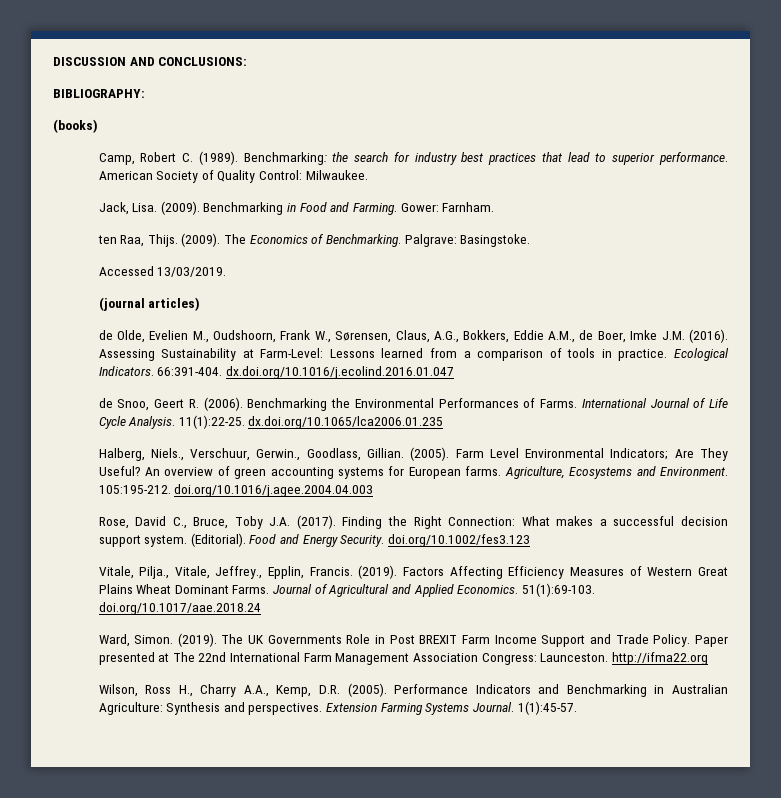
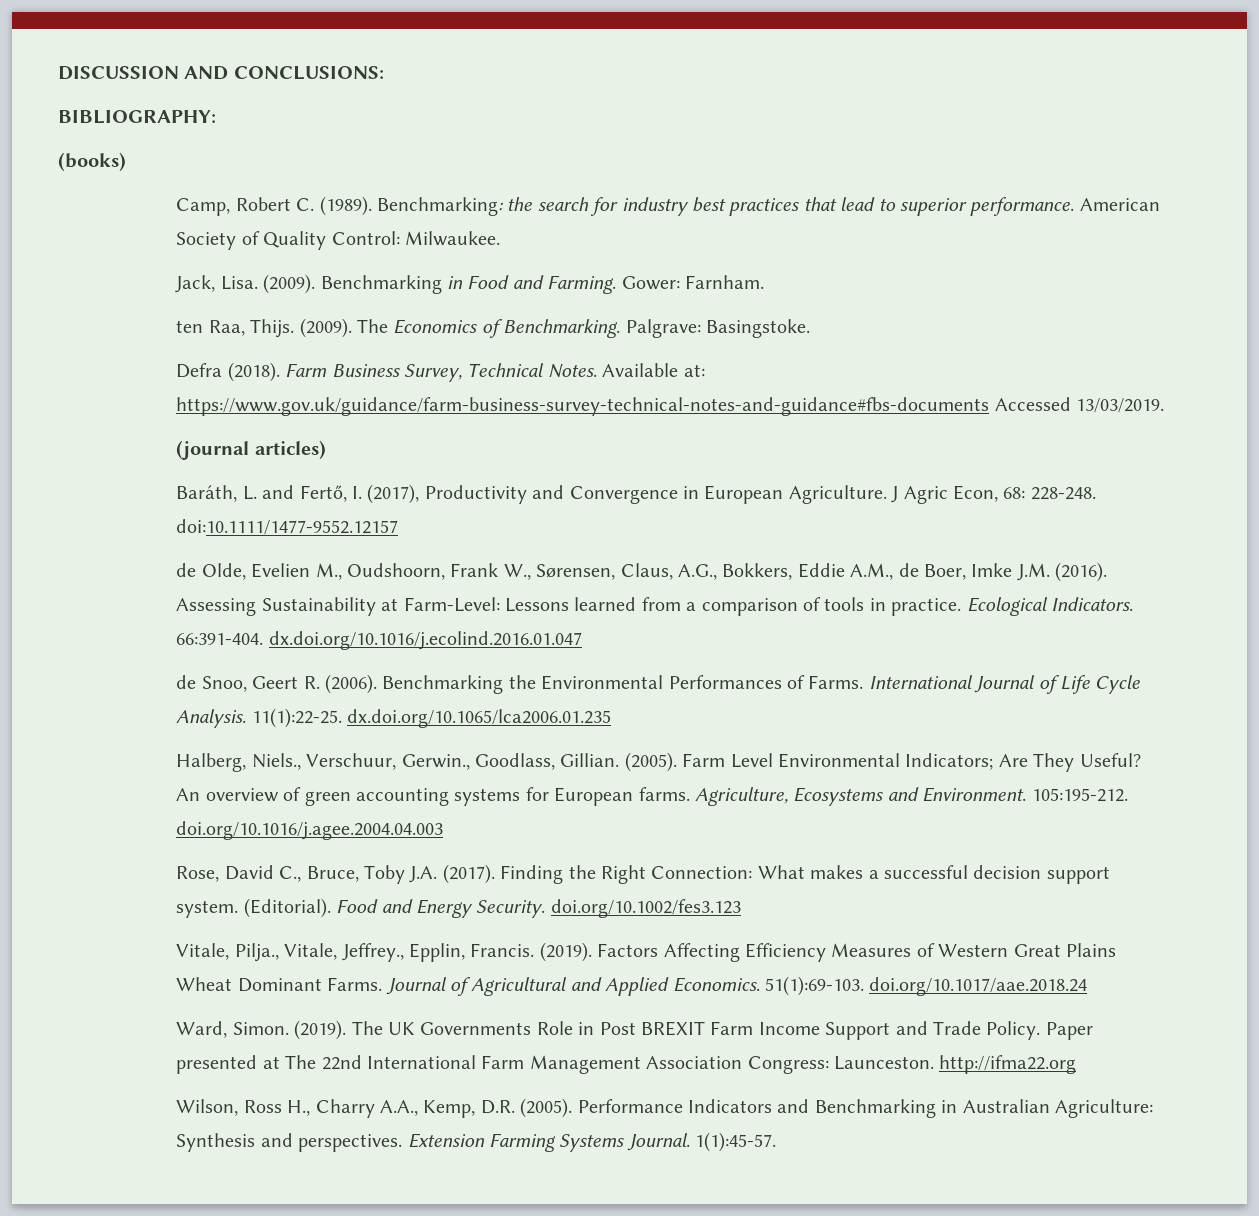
[98,266,227,277] [98,297,201,311] Accessed 13/03/2019. // (journal articles) -> [176,362,705,382] [176,397,1165,416] [176,440,326,460] [176,484,1096,504] [176,519,399,535] Defra (2018). Farm Business Survey, Technical Notes. Available at: https://www.gov.uk/guidance/farm-business-survey-technical-notes-and-guidance#fbs-documents Accessed 13/03/2019. // (journal articles) // Baráth, L. and Fertő, I. (2017), Productivity and Convergence in European Agriculture. J Agric Econ, 68: 228-248. doi:10.1111/1477-9552.12157

